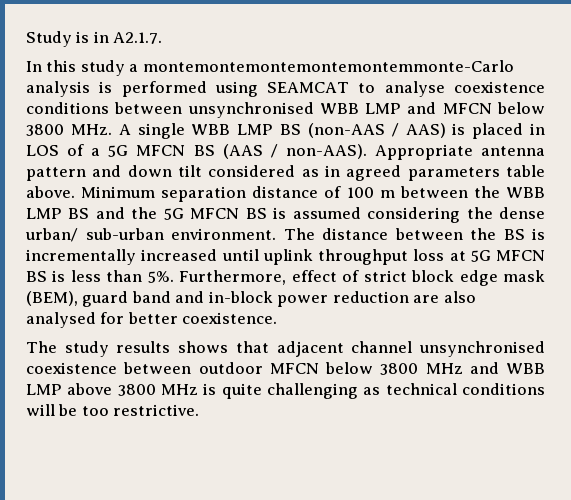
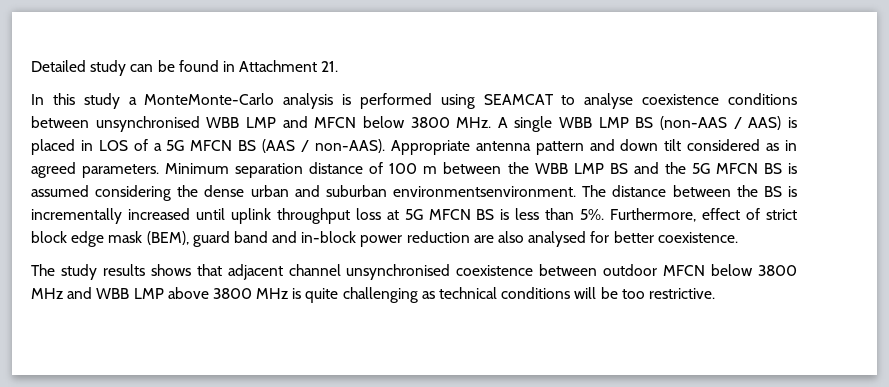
[26,31,163,47] Study is in A2.1.7. -> [31,60,339,76] Detailed study can be found in Attachment 21.
[142,60,514,72] montemontemontemontemontemmonte-Carlo -> [144,93,275,105] MonteMonte-Carlo
[407,165,545,181] [26,186,75,198] parameters table above. -> [82,164,160,178] parameters.
[25,228,276,242] urban/ sub-urban environment. -> [250,185,577,197] urban and suburban environmentsenvironment.

